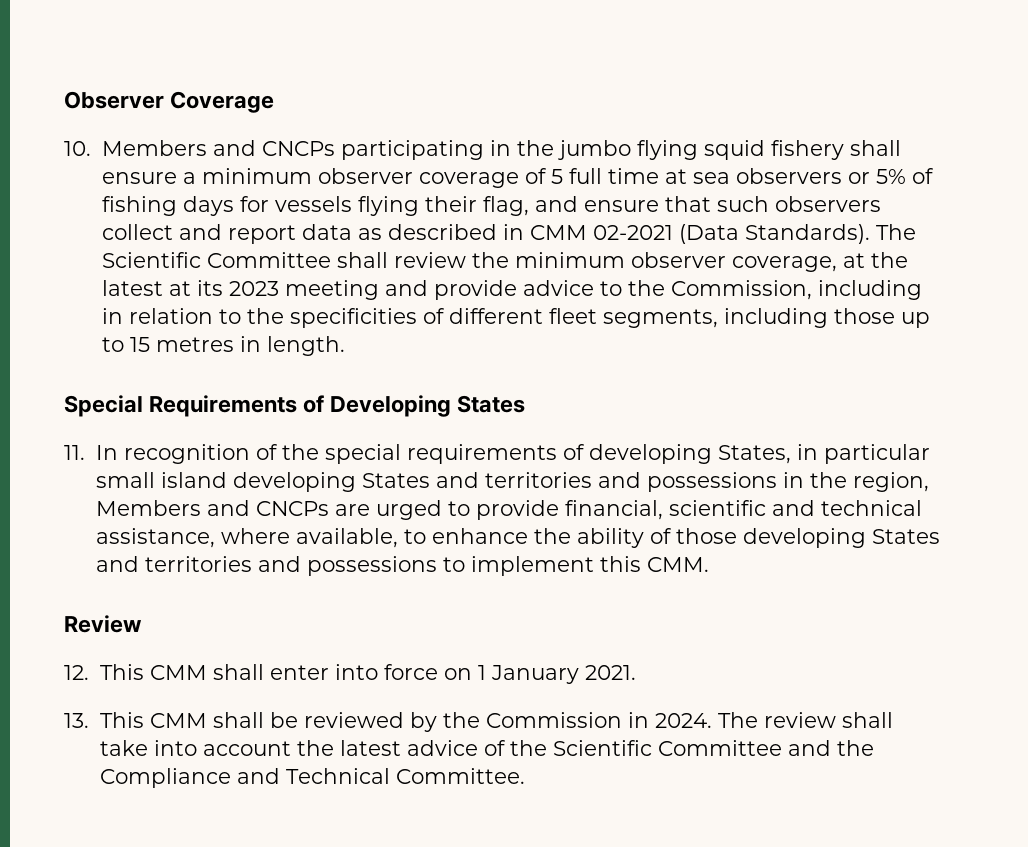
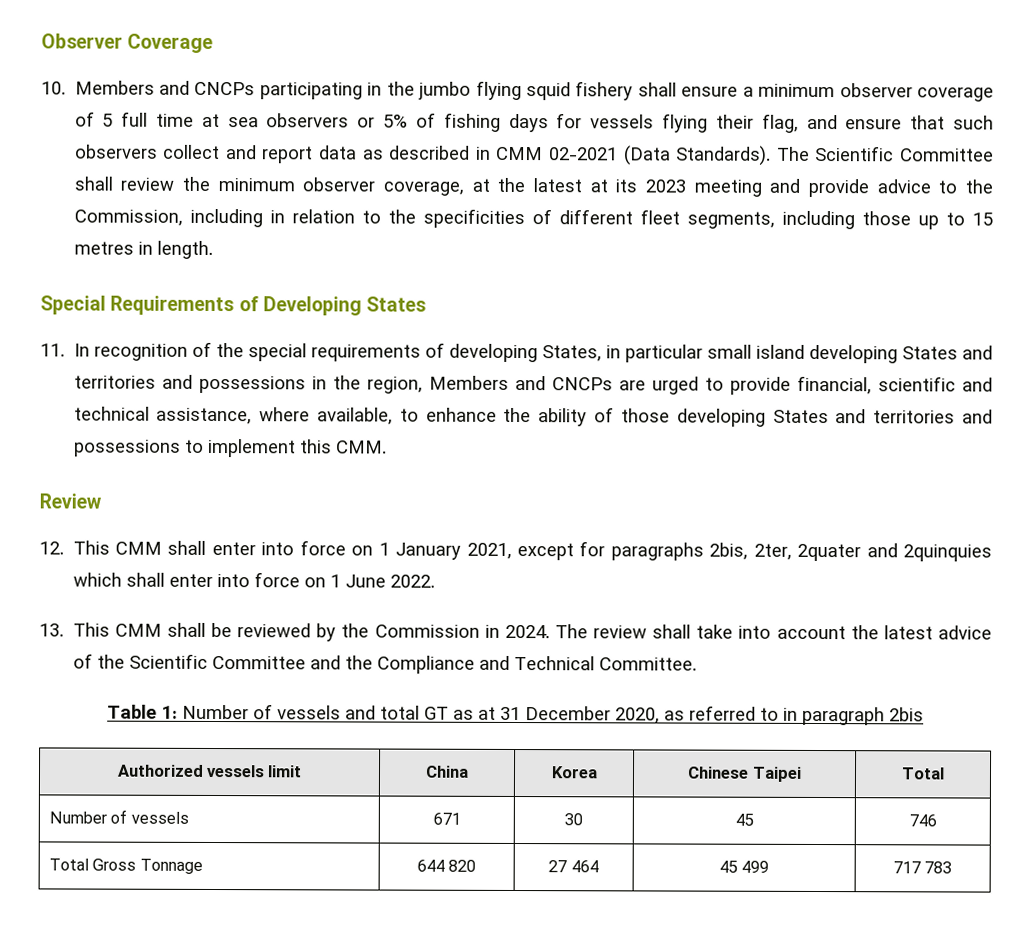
[584,665,636,680] 2021. -> [466,541,992,562] [72,572,435,588] 2021, except for paragraphs 2bis, 2ter, 2quater and 2quinquies which shall enter into force on 1 June 2022.
(525, 776) none -> [107,704,924,726] [116,764,303,778] [425,765,469,778] [550,766,598,779] [687,766,802,782] [901,767,945,780] [48,809,189,824] [432,812,461,825] [564,813,583,826] [734,813,754,826] [908,814,937,827] [48,858,203,874] [416,859,477,872] [548,860,599,873] [718,860,770,873] [892,861,953,874] // Table 1: Number of vessels and total GT as at 31 December 2020, as referred to in paragraph 2bis // Authorized vessels limit | China | Korea | Chinese Taipei | Total // Number of vessels | 671 | 30 | 45 | 746 // Total Gross Tonnage | 644 820 | 27 464 | 45 499 | 717 783

